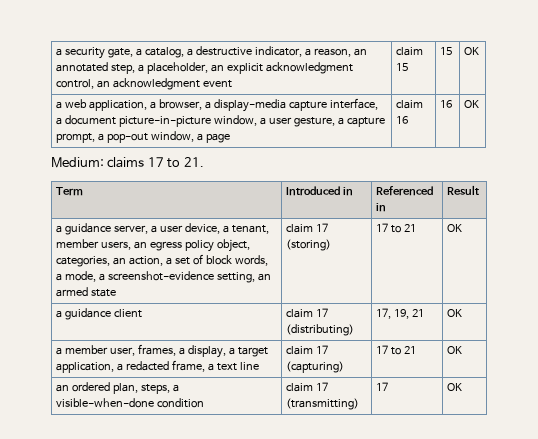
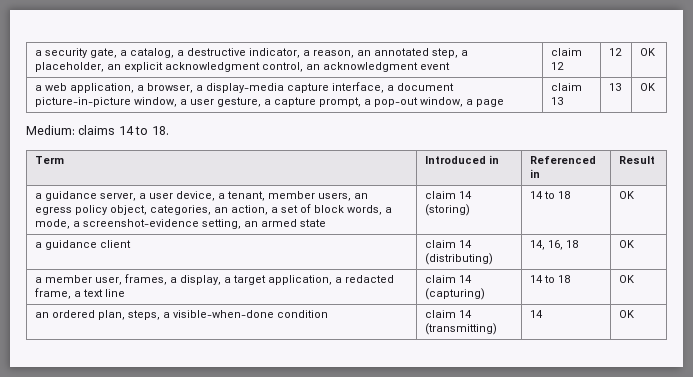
[396,63,409,71] [440,47,453,55] 15 | 15 -> [551,62,565,70] [609,48,623,56] 12 | 12
[396,116,409,124] [440,100,453,108] 16 | 16 -> [551,97,564,105] [609,83,622,91] 13 | 13
[147,157,204,168] 17 to 21. -> [118,126,169,135] 14 to 18.
[316,223,329,232] 17 -> [459,191,473,199] 14
[376,223,417,233] 17 to 21 -> [530,191,571,199] 14 to 18
[316,308,329,317] 17 -> [459,240,473,248] 14
[376,308,425,319] 17, 19, 21 -> [530,240,579,250] 14, 16, 18
[316,345,329,354] 17 -> [459,275,473,283] 14
[376,345,417,355] 17 to 21 -> [530,275,571,283] 14 to 18
[316,382,329,391] 17 -> [459,310,473,318] 14
[376,382,389,391] 17 -> [530,310,544,318] 14

